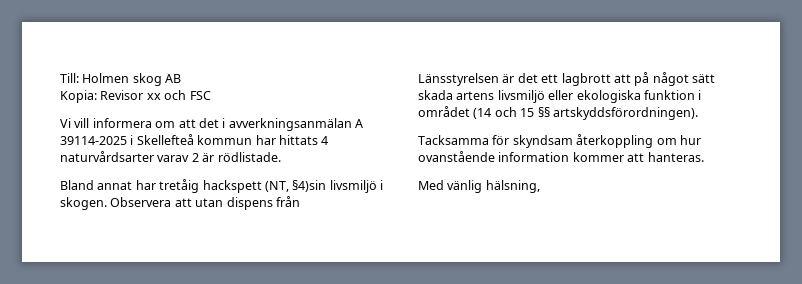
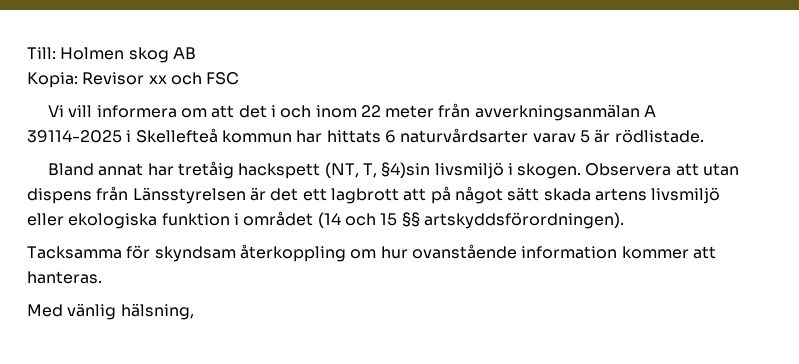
(226, 123) none -> [280,103,471,118] och inom 22 meter från
[321,136,329,145] 4 -> [384,130,396,143] 6
[191,153,199,162] 2 -> [579,130,590,143] 5
(289, 186) none -> [362,163,377,178] T,

